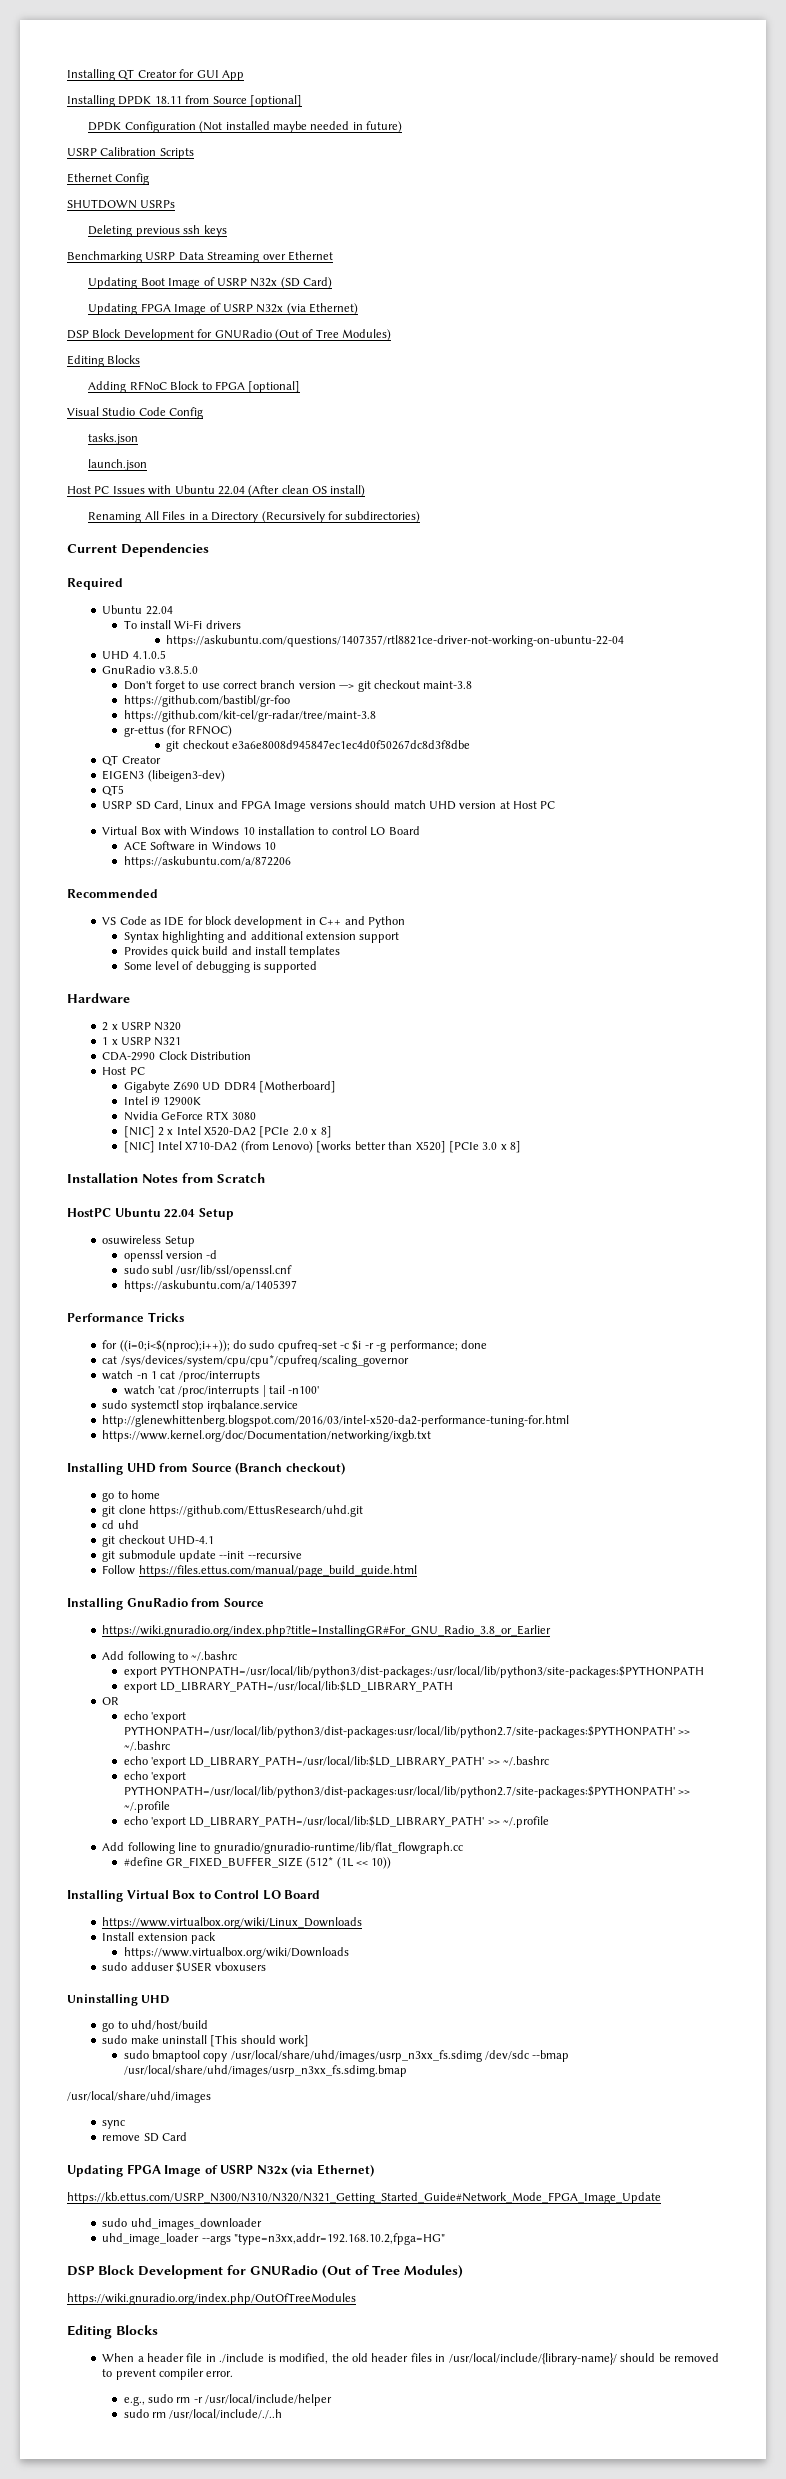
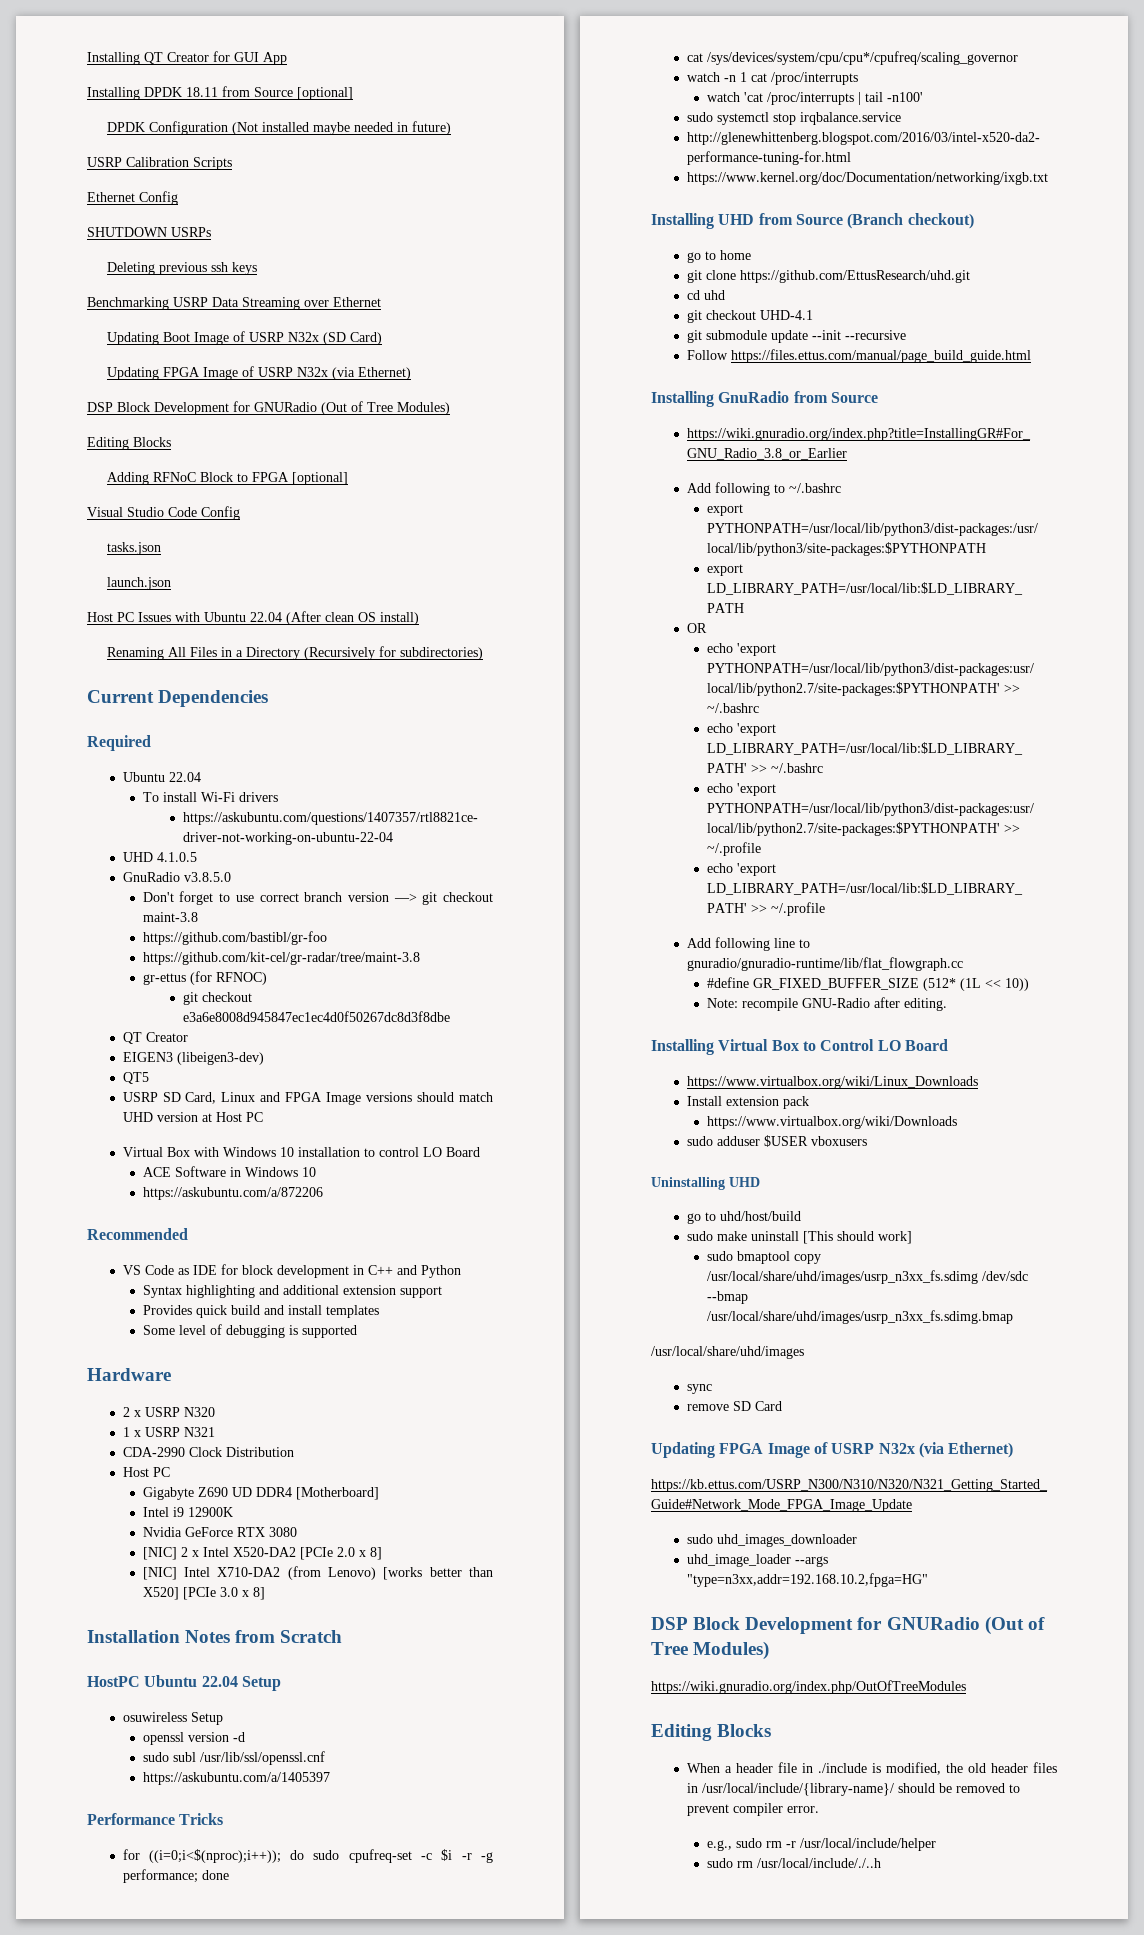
(392, 1863) none -> [706,997,947,1011] // Note: recompile GNU-Radio after editing.

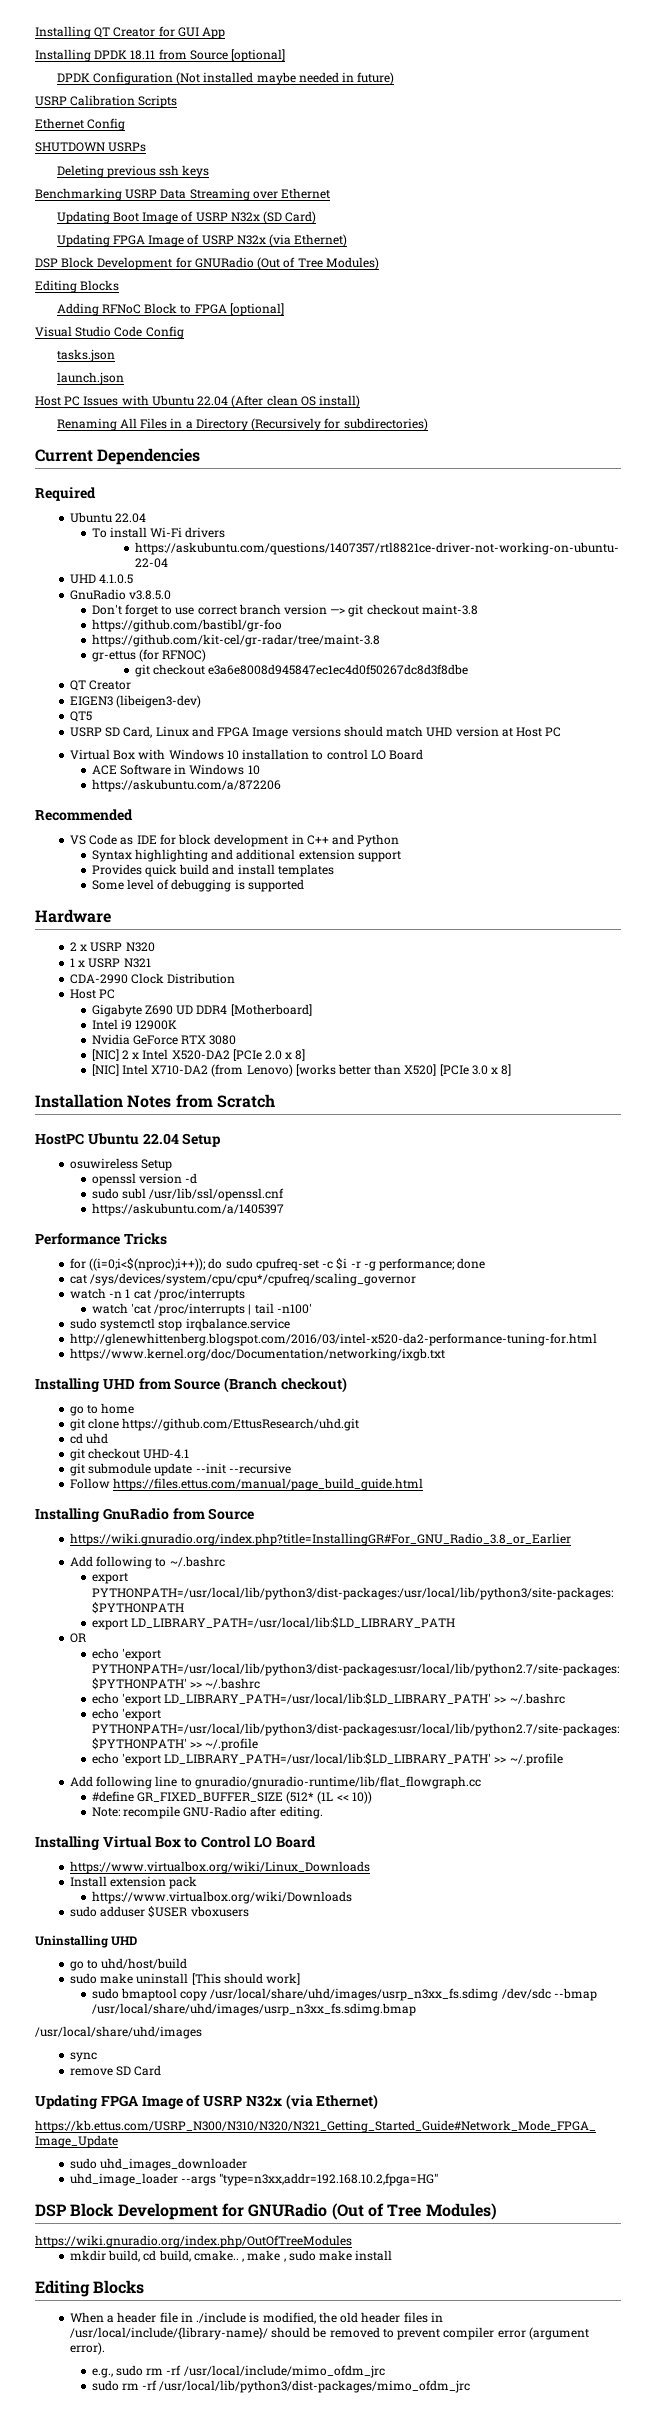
(966, 1687) none -> [69,2250,393,2262] // mkdir build, cd build, cmake.. , make , sudo make install
[786,1806,819,1813] error. -> [497,2327,589,2340] [69,2342,105,2355] error (argument error).
[785,1838,936,1851] [706,1858,881,1868] -r /usr/local/include/helper // sudo rm /usr/local/include/./..h -> [166,2365,385,2378] [91,2380,471,2393] -rf /usr/local/include/mimo_ofdm_jrc // sudo rm -rf /usr/local/lib/python3/dist-packages/mimo_ofdm_jrc

